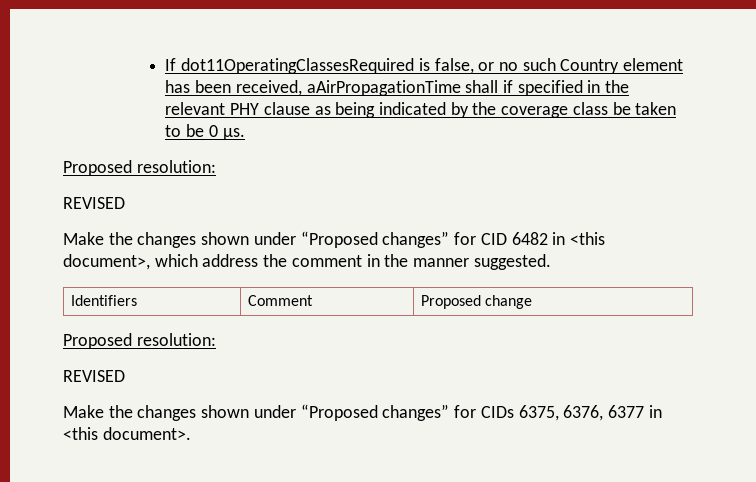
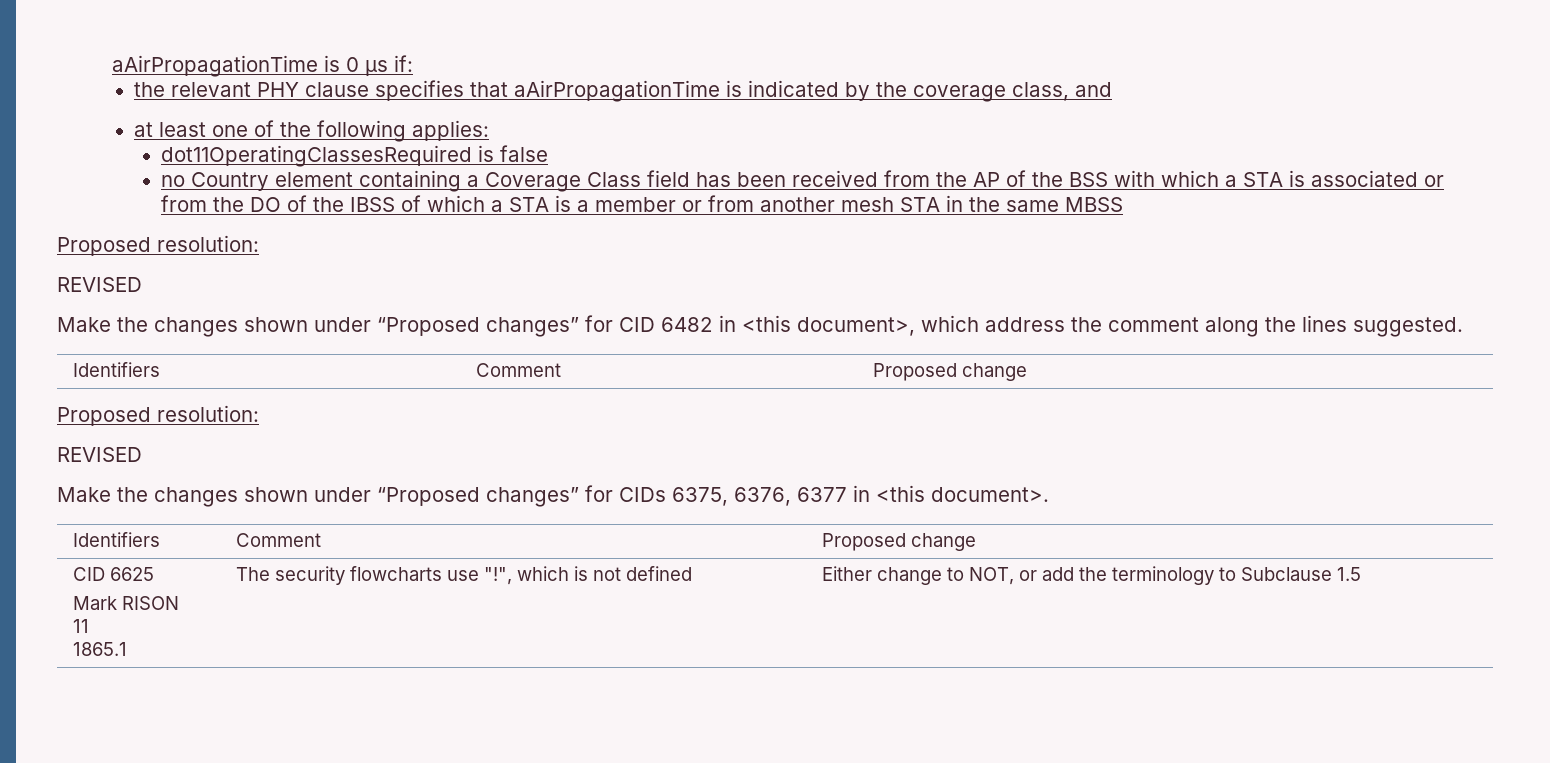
[165,58,684,74] [165,80,630,96] [165,102,677,118] [165,124,245,140] If dot11OperatingClassesRequired is false, or no such Country element has been received, aAirPropagationTime shall if specified in the relevant PHY clause as being indicated by the coverage class be taken to be 0 μs. -> [111,55,413,77] [134,80,1113,102] [134,120,490,142] [161,145,549,167] [161,170,1445,192] [161,195,1124,212] aAirPropagationTime is 0 μs if: // the relevant PHY clause specifies that aAirPropagationTime is indicated by the coverage class, and // at least one of the following applies: // dot11OperatingClassesRequired is false // no Country element containing a Coverage Class field has been received from the AP of the BSS with which a STA is associated or from the DO of the IBSS of which a STA is a member or from another mesh STA in the same MBSS
[366,254,470,267] in the manner -> [1205,315,1347,337] along the lines
(191, 433) none -> [72,532,160,547] [235,533,321,547] [821,533,976,551] [72,567,154,581] [72,596,179,610] [72,619,89,633] [72,642,127,656] [235,566,692,585] [821,566,1361,585] // Identifiers | Comment | Proposed change // CID 6625 // Mark RISON // 11 // 1865.1 | The security flowcharts use "!", which is not defined | Either change to NOT, or add the terminology to Subclause 1.5

